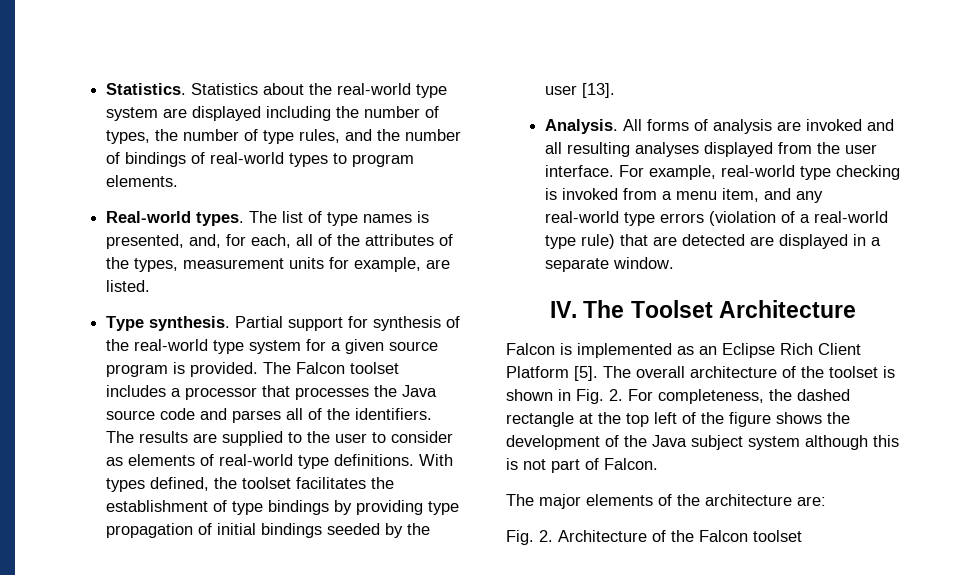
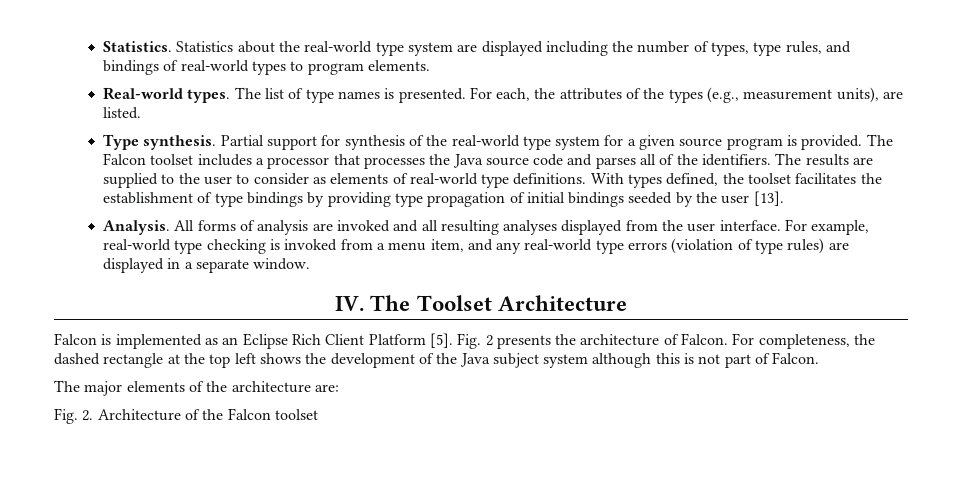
[154,129,461,144] [105,152,120,164] the number of type rules, and the number of -> [753,41,852,56] type rules, and
[105,234,453,249] [105,257,421,272] presented, and, for each, all of the attributes of the types, measurement units for example, -> [398,87,879,103] presented. For each, the attributes of the types (e.g., measurement units),
[799,211,888,223] [544,234,745,249] a real-world type rule) that are detected -> [755,238,825,254] type rules)
[603,366,895,378] [506,389,623,404] The overall architecture of the toolset is shown in Fig. 2. -> [457,333,729,349] Fig. 2 presents the architecture of Falcon.
[682,412,771,427] of the figure -> (256, 358) none

